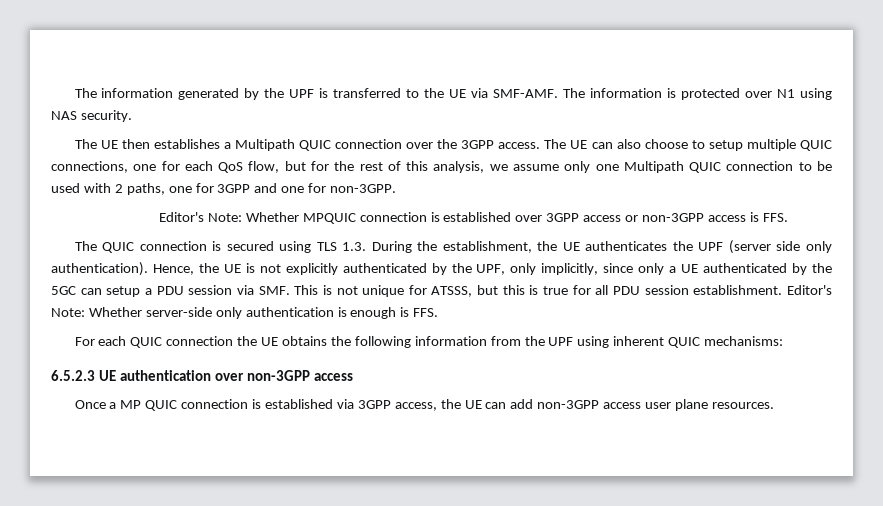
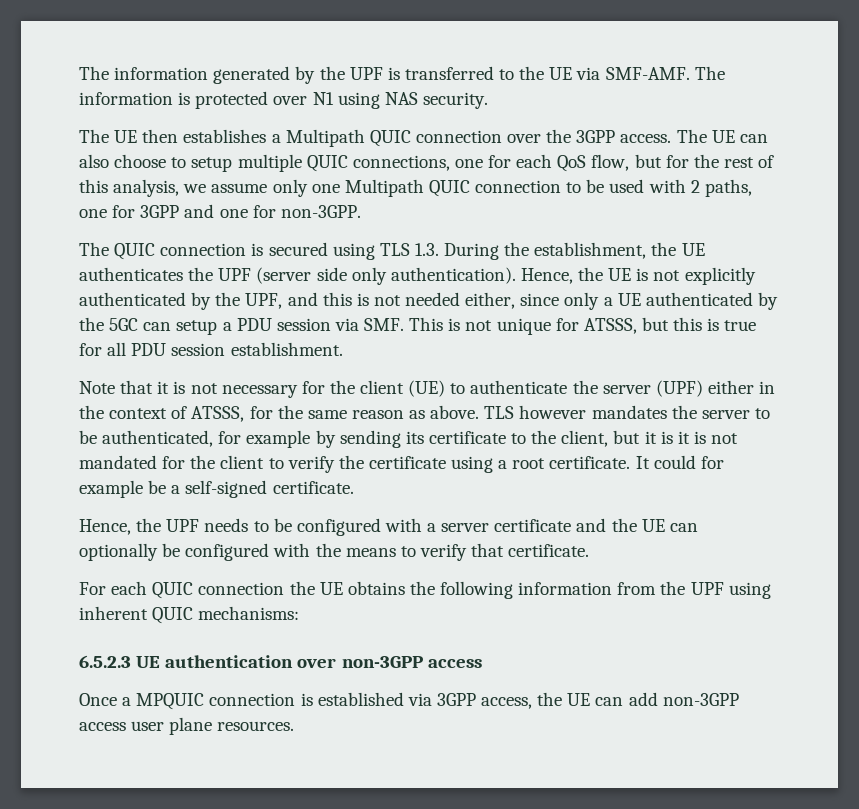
[158,212,788,224] // Editor's Note: Whether MPQUIC connection is established over 3GPP access or non-3GPP access is FFS. -> (361, 211) none
[510,263,599,275] only implicitly, -> [287,292,516,309] and this is not needed either,
[787,285,833,295] [51,307,439,319] Editor's Note: Whether server-side only authentication is enough is FFS. -> [79,380,776,398] [79,405,770,422] [79,430,739,448] [79,455,724,473] [79,480,354,498] [79,518,698,536] [79,543,590,561] // Note that it is not necessary for the client (UE) to authenticate the server (UPF) either in the context of ATSSS, for the same reason as above. TLS however mandates the server to be authenticated, for example by sending its certificate to the client, but it is it is not mandated for the client to verify the certificate using a root certificate. It could for example be a self-signed certificate. // Hence, the UPF needs to be configured with a server certificate and the UE can optionally be configured with the means to verify that certificate.
[120,400,178,411] MP QUIC -> [136,693,205,710] MPQUIC

